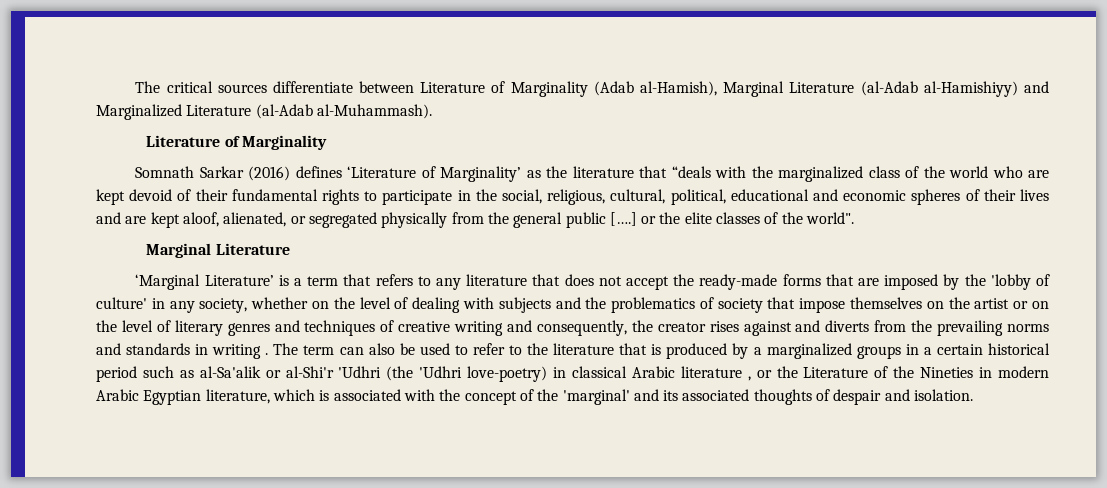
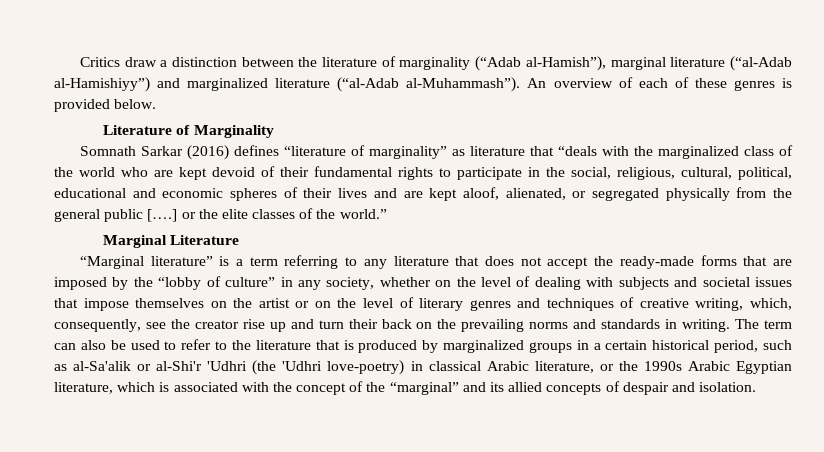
[135,81,1050,97] [96,104,432,120] The critical sources differentiate between Literature of Marginality (Adab al-Hamish), Marginal Literature (al-Adab al-Hamishiyy) and Marginalized Literature (al-Adab al-Muhammash). -> [79,56,792,71] [54,77,793,92] [54,99,157,112] Critics draw a distinction between the literature of marginality (“Adab al-Hamish”), marginal literature (“al-Adab al-Hamishiyy”) and marginalized literature (“al-Adab al-Muhammash”). An overview of each of these genres is provided below.
[347,166,568,182] ‘Literature of Marginality’ as the -> [283,145,465,159] “literature of marginality” as
[806,212,855,224] world". -> [339,209,387,219] world.”
[135,274,274,290] ‘Marginal Literature’ -> [79,256,213,269] “Marginal literature”
[343,274,413,286] that refers -> [284,255,339,269] referring
[990,274,1050,290] [96,297,147,309] 'lobby of culture' -> [158,276,276,290] “lobby of culture”
[585,297,763,313] the problematics of society -> [702,277,792,287] societal issues
[454,320,907,336] writing and consequently, the creator rises against and diverts from -> [695,298,792,311] [54,319,433,332] writing, which, consequently, see the creator rise up and turn their back on
[212,344,269,359] writing . -> [682,319,731,332] writing.
[753,347,762,355] a -> (439, 346) none
[96,366,137,382] period -> [714,340,759,353] period,
[680,366,1049,381] literature , or the Literature of the Nineties in modern -> [534,361,682,373] literature, or the 1990s
[562,389,630,405] 'marginal' -> [389,382,459,395] “marginal”
[682,389,812,405] associated thoughts -> [508,382,602,395] allied concepts

